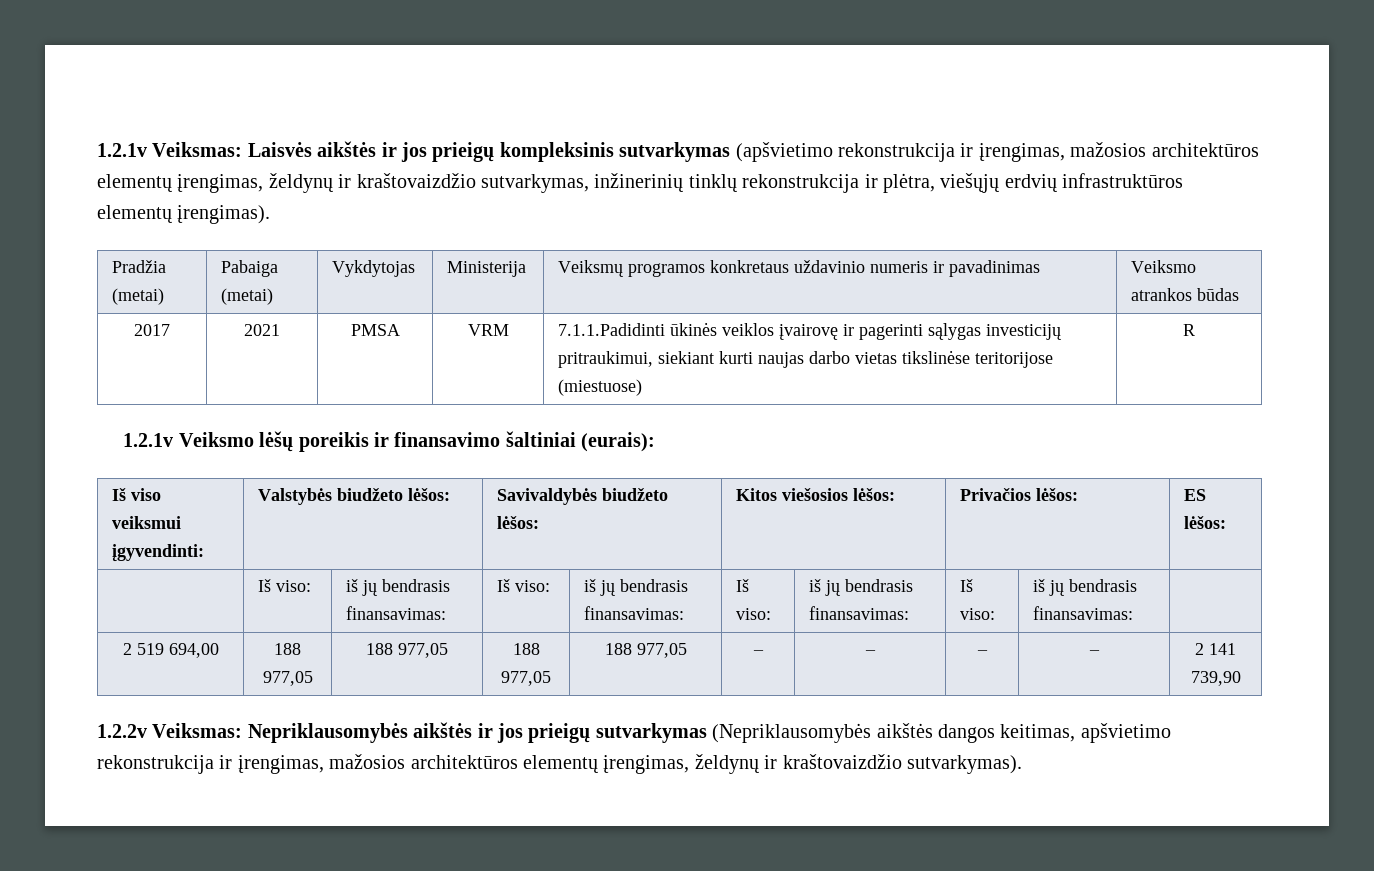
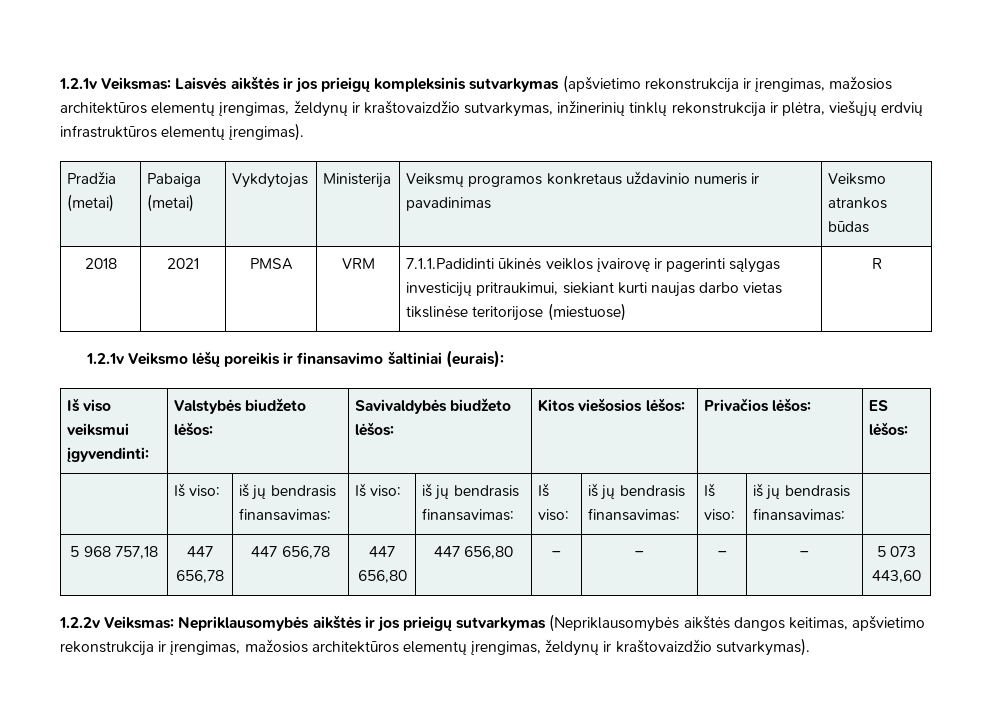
[134,324,170,336] 2017 -> [84,258,117,269] 2018
[122,643,219,658] [274,643,301,655] [262,671,313,686] [366,643,448,658] [512,643,540,655] [501,671,551,686] [604,643,687,658] 2 519 694,00 | 188 977,05 | 188 977,05 | 188 977,05 | 188 977,05 -> [70,546,158,559] [187,546,213,557] [176,570,224,583] [251,546,330,559] [369,546,395,557] [357,570,407,583] [433,546,514,559] 5 968 757,18 | 447 656,78 | 447 656,78 | 447 656,80 | 447 656,80
[1195,643,1236,655] [1190,671,1241,686] 2 141 739,90 -> [876,546,917,557] [872,570,921,583] 5 073 443,60

